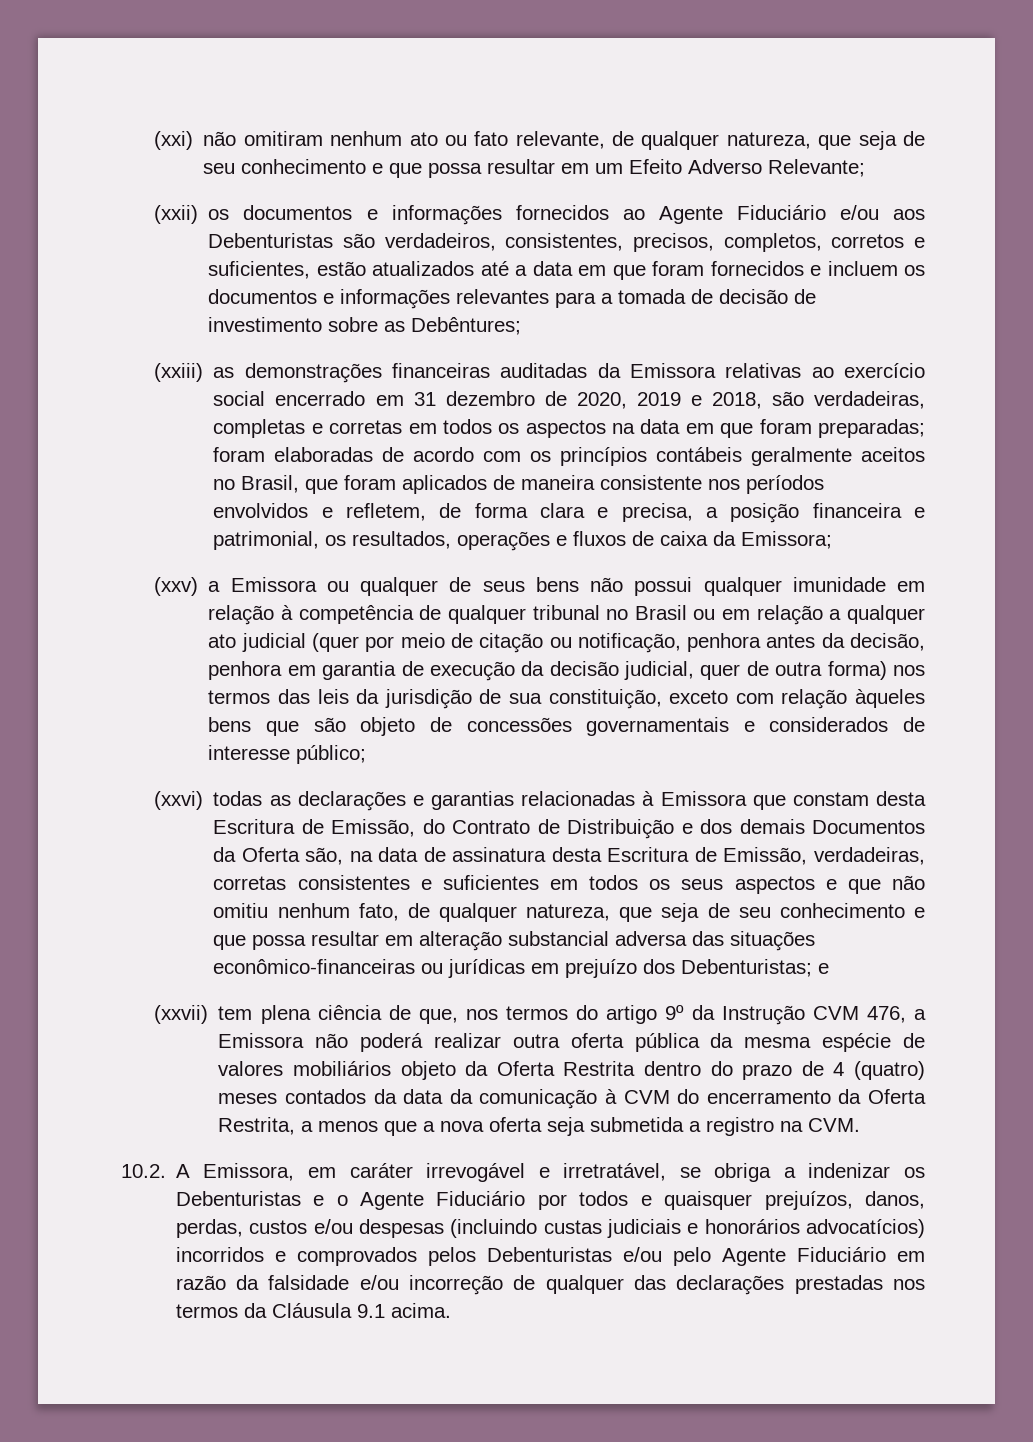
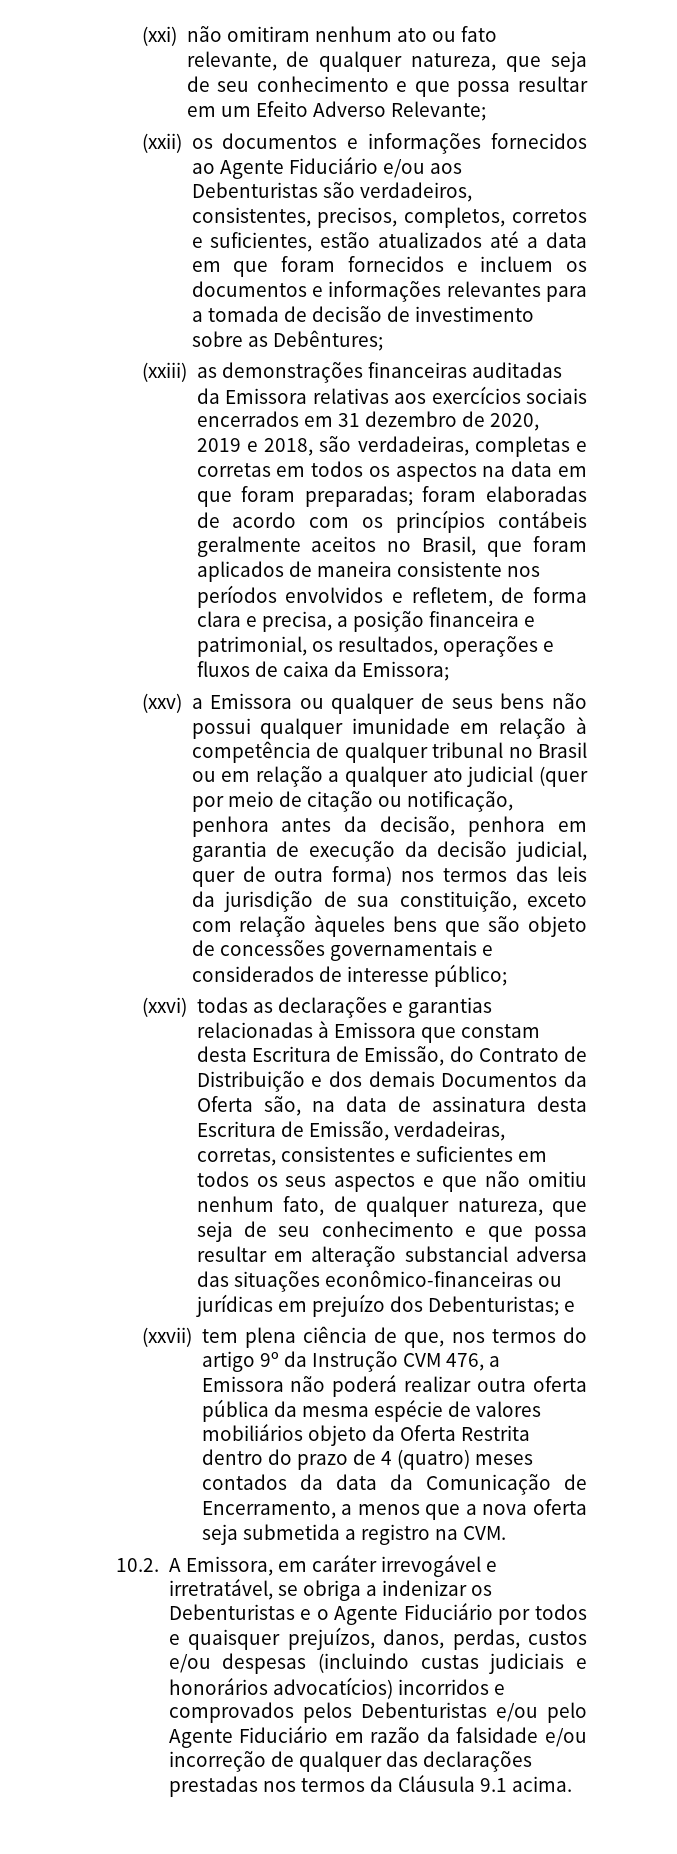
[811,363,926,378] [213,391,366,406] ao exercício social encerrado -> [394,386,587,404] [196,411,299,427] aos exercícios sociais encerrados
[213,876,287,890] corretas -> [196,1148,276,1166] corretas,
[479,1089,927,1109] [218,1117,296,1135] comunicação à CVM do encerramento da Oferta Restrita, -> [425,1474,587,1495] [201,1501,336,1519] Comunicação de Encerramento,

